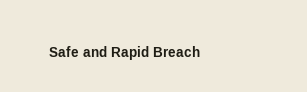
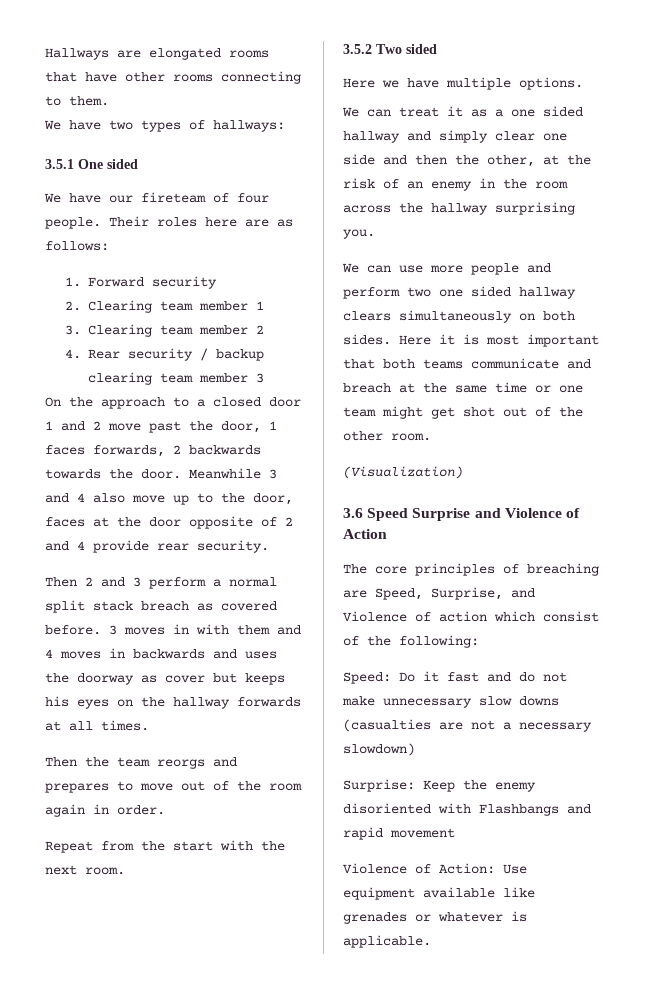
[49,46,200,60] Safe and Rapid Breach -> [45,48,269,60] [45,71,301,84] [45,96,109,106] [44,120,285,132] [45,159,138,169] [44,192,269,203] [45,216,293,229] [45,241,109,251] [64,276,217,289] [64,300,264,313] [64,324,264,337] [64,348,264,361] [87,372,264,385] [45,397,301,409] [45,421,277,433] [45,445,261,457] [45,468,277,479] [45,493,293,505] [45,516,293,529] [45,540,269,553] [45,577,277,589] [45,600,277,613] [45,624,301,635] [45,648,277,659] [45,673,285,685] [45,696,301,709] [45,720,149,731] [45,757,237,769] [45,781,302,793] [45,804,165,817] [45,840,285,853] [45,865,125,875] [343,44,437,54] [343,77,583,90] [342,106,583,117] [343,130,567,143] [343,154,591,167] [343,178,568,191] [343,202,575,215] [343,229,375,239] [342,263,551,275] [343,286,576,299] [343,310,575,323] [343,334,599,347] [343,358,591,369] [343,382,583,393] [343,406,583,419] [343,431,431,441] [343,466,463,479] [343,508,580,521] [343,529,387,539] [343,563,599,576] [343,587,535,600] [343,611,599,622] [343,635,479,648] [343,671,567,684] [342,696,559,708] [343,719,592,732] [343,743,415,756] [343,779,536,792] [343,803,591,816] [343,827,455,840] [343,863,527,874] [343,887,535,900] [343,911,527,924] [343,935,431,948] Hallways are elongated rooms that have other rooms connecting to them. // We have two types of hallways: // 3.5.1 One sided // We have our fireteam of four people. Their roles here are as follows: // 1. Forward security // 2. Clearing team member 1 // 3. Clearing team member 2 // 4. Rear security / backup clearing team member 3 // On the approach to a closed door 1 and 2 move past the door, 1 faces forwards, 2 backwards towards the door. Meanwhile 3 and 4 also move up to the door, faces at the door opposite of 2 and 4 provide rear security. // Then 2 and 3 perform a normal split stack breach as covered before. 3 moves in with them and 4 moves in backwards and uses the doorway as cover but keeps his eyes on the hallway forwards at all times. // Then the team reorgs and prepares to move out of the room again in order. // Repeat from the start with the next room. // 3.5.2 Two sided // Here we have multiple options. // We can treat it as a one sided hallway and simply clear one side and then the other, at the risk of an enemy in the room across the hallway surprising you. // We can use more people and perform two one sided hallway clears simultaneously on both sides. Here it is most important that both teams communicate and breach at the same time or one team might get shot out of the other room. // (Visualization) // 3.6 Speed Surprise and Violence of Action // The core principles of breaching are Speed, Surprise, and Violence of action which consist of the following: // Speed: Do it fast and do not make unnecessary slow downs (casualties are not a necessary slowdown) // Surprise: Keep the enemy disoriented with Flashbangs and rapid movement // Violence of Action: Use equipment available like grenades or whatever is applicable.

